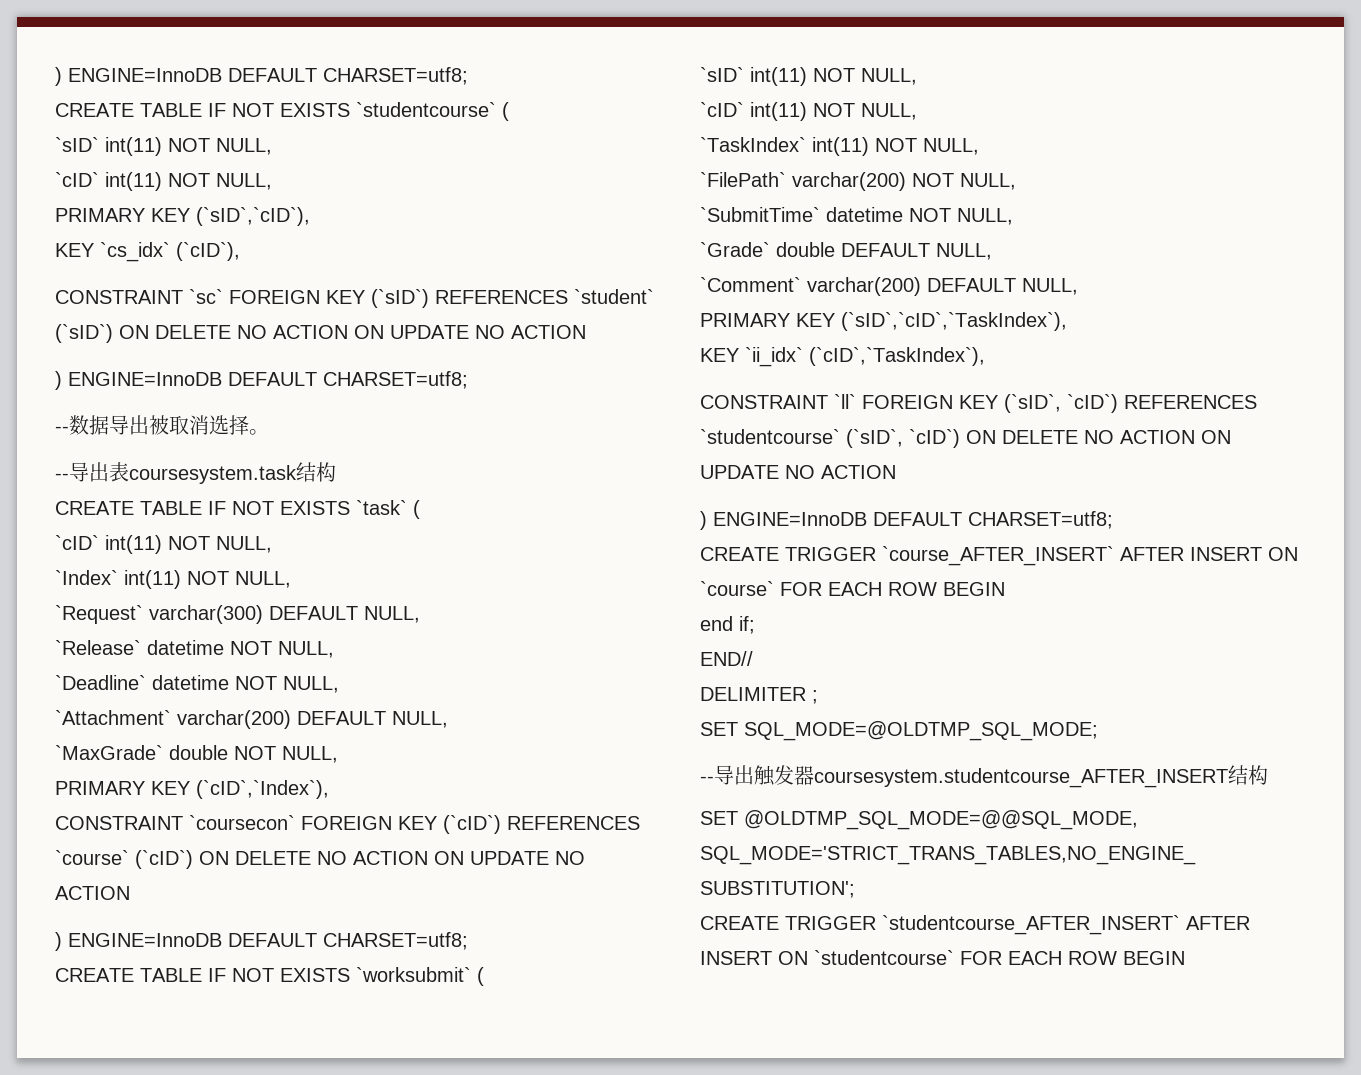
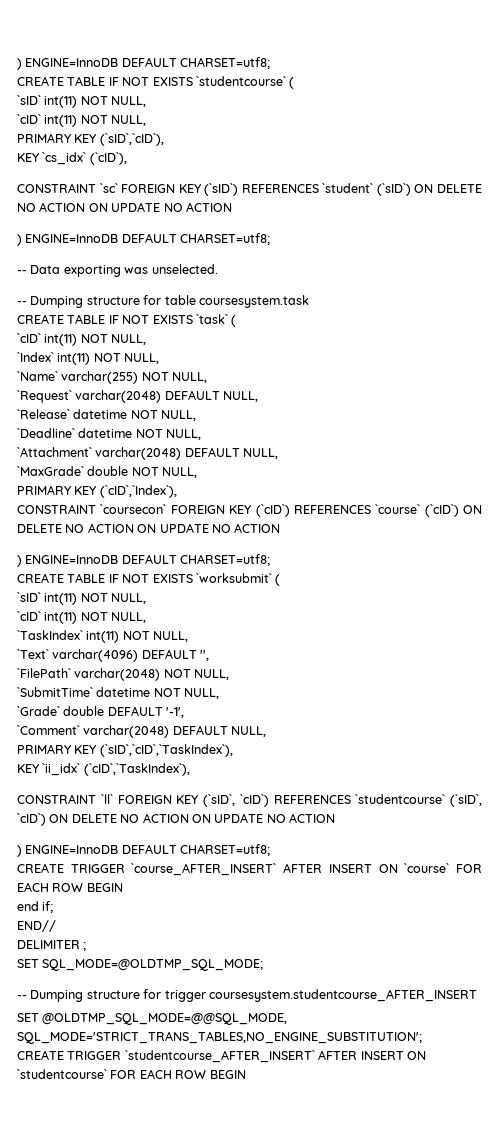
[69,415,269,435] [55,462,129,482] 数据导出被取消选择。 // --导出表 -> [30,264,218,277] [17,295,196,308] Data exporting was unselected. // -- Dumping structure for table
[296,462,336,482] 结构 -> (309, 301) none
(291, 579) none -> [17,371,208,384] // `Name` varchar(255) NOT NULL,
[149,605,263,624] varchar(300) -> [75,390,162,403] varchar(2048)
[177,710,291,729] varchar(200) -> [95,447,182,460] varchar(2048)
(979, 146) none -> [17,649,210,662] // `Text` varchar(4096) DEFAULT '',
[792,172,906,191] varchar(200) -> [74,668,161,681] varchar(2048)
[936,243,992,260] NULL, -> [166,707,185,718] '-1',
[807,277,921,296] varchar(200) -> [83,725,170,738] varchar(2048)
[714,765,814,786] 导出触发器 -> [30,989,206,1002] Dumping structure for trigger
[1228,765,1268,785] 结构 -> (477, 995) none

